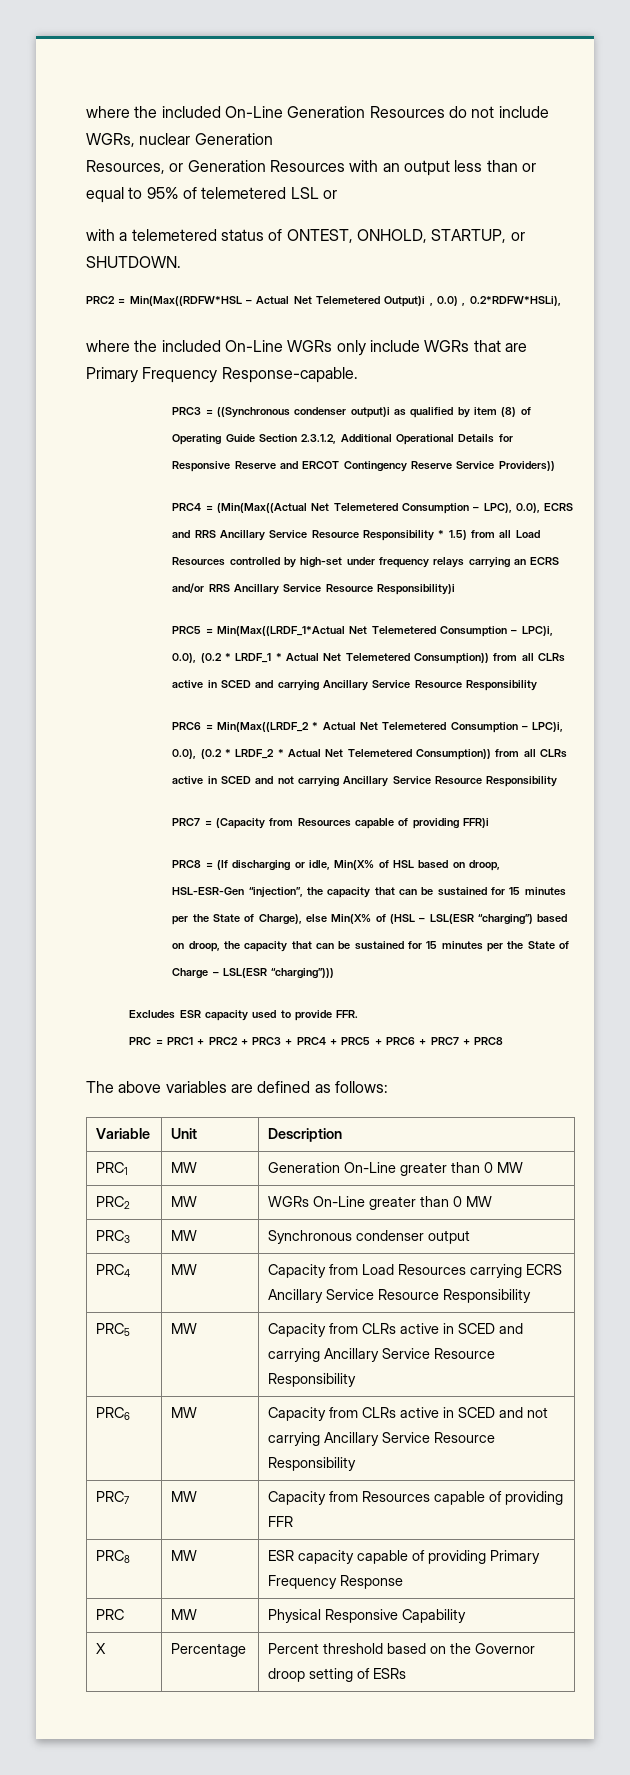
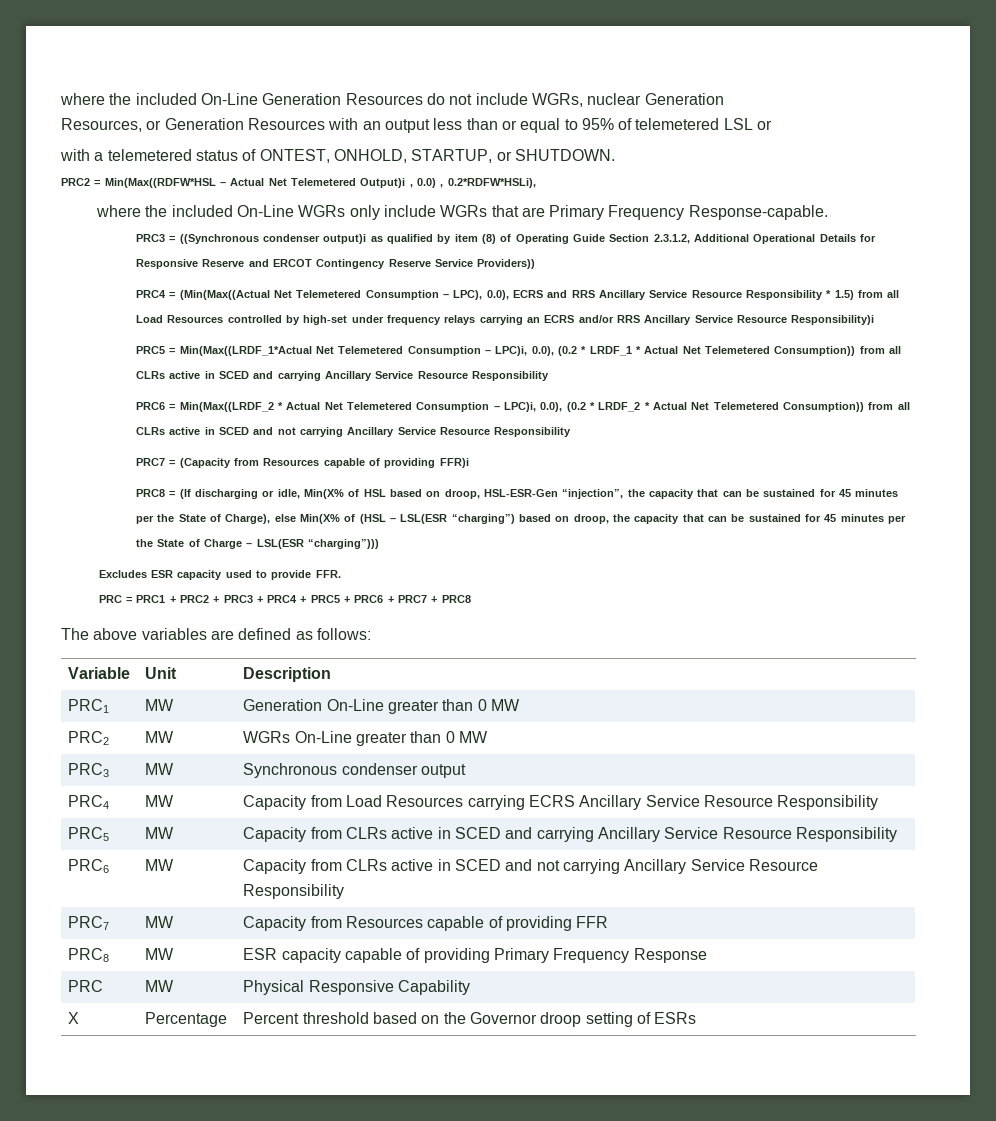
[509,887,521,895] 15 -> [838,489,851,497] 45
[426,941,438,949] 15 -> [824,514,837,522] 45

